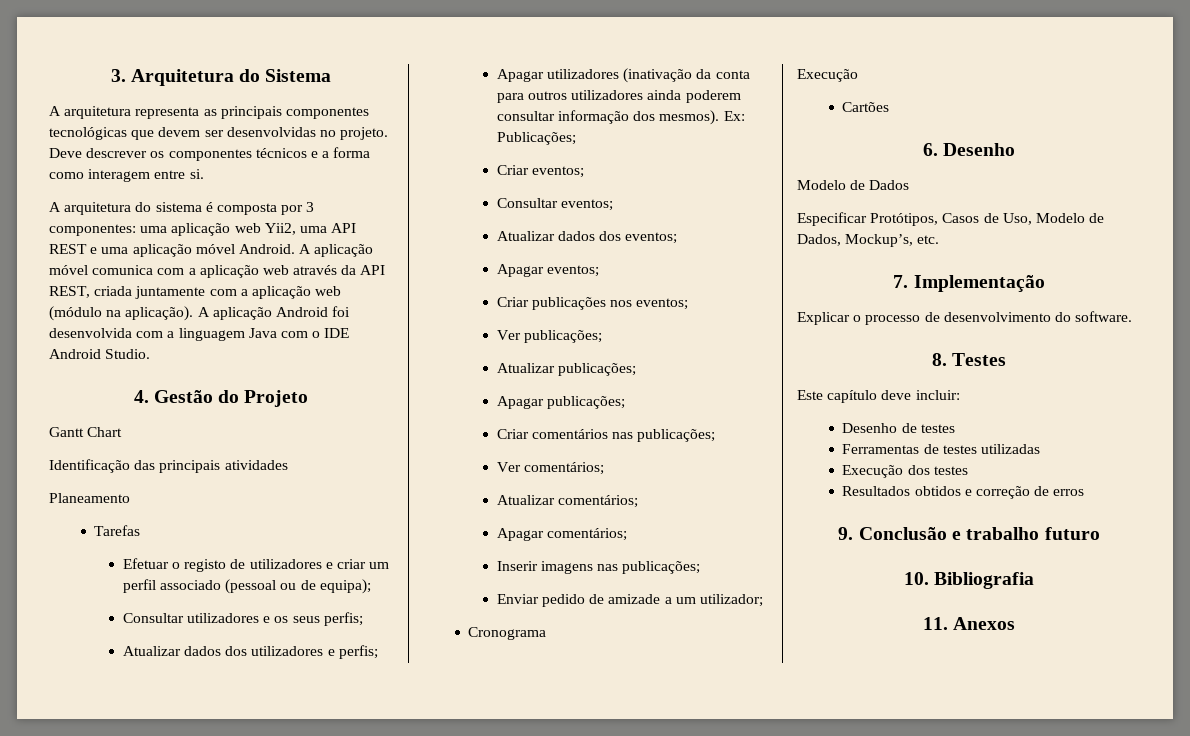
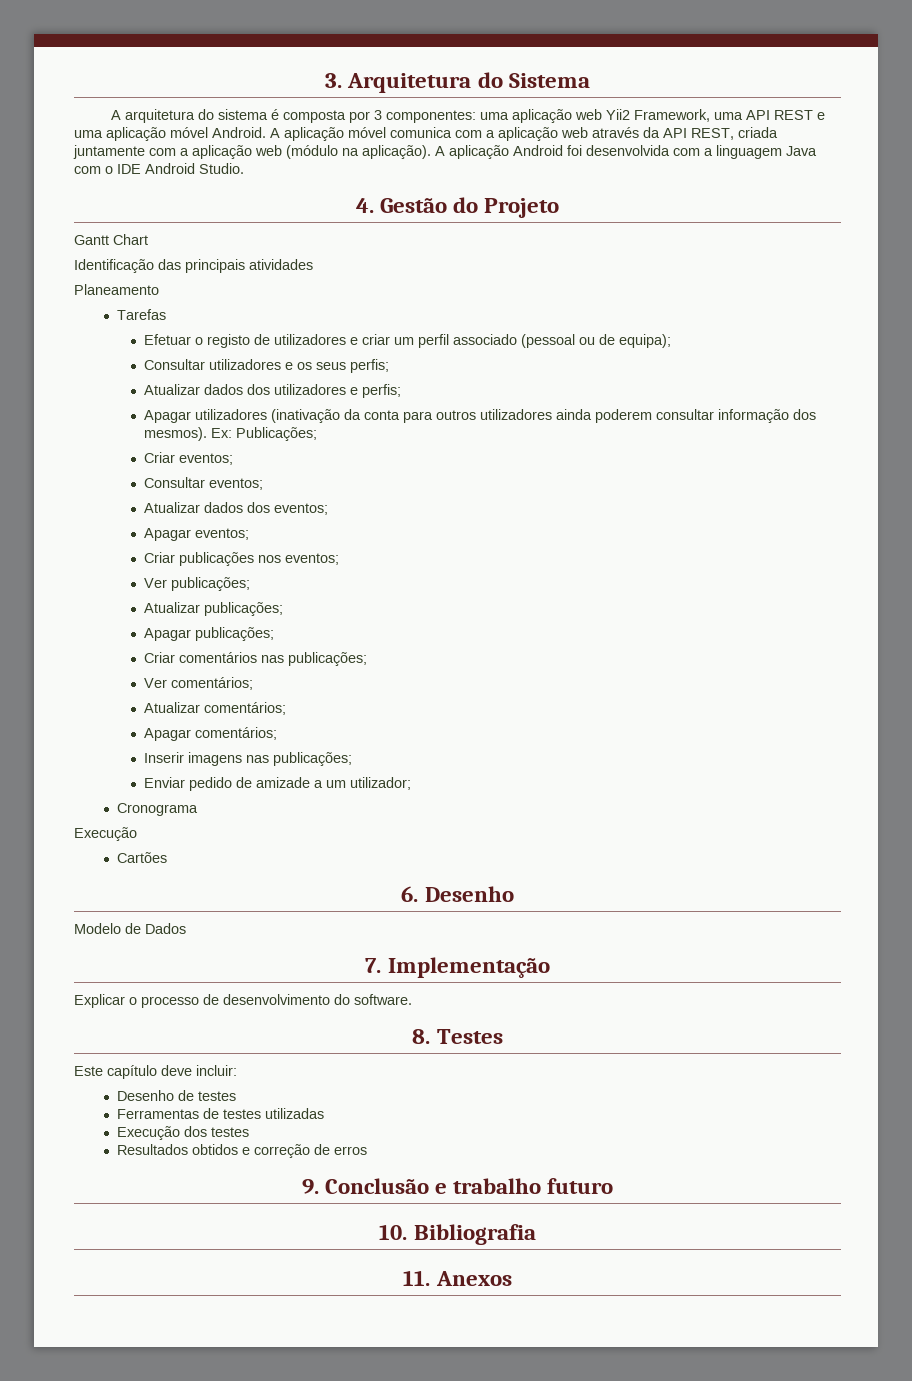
[49,106,369,119] [49,127,389,140] [49,147,371,161] [49,169,204,182] // A arquitetura representa as principais componentes tecnológicas que devem ser desenvolvidas no projeto. Deve descrever os componentes técnicos e a forma como interagem entre si. -> (590, 80) none
[264,223,296,235] Yii2, -> [606,109,711,122] Yii2 Framework,
[797,212,1105,226] [797,234,940,247] // Especificar Protótipos, Casos de Uso, Modelo de Dados, Mockup’s, etc. -> (186, 928) none

